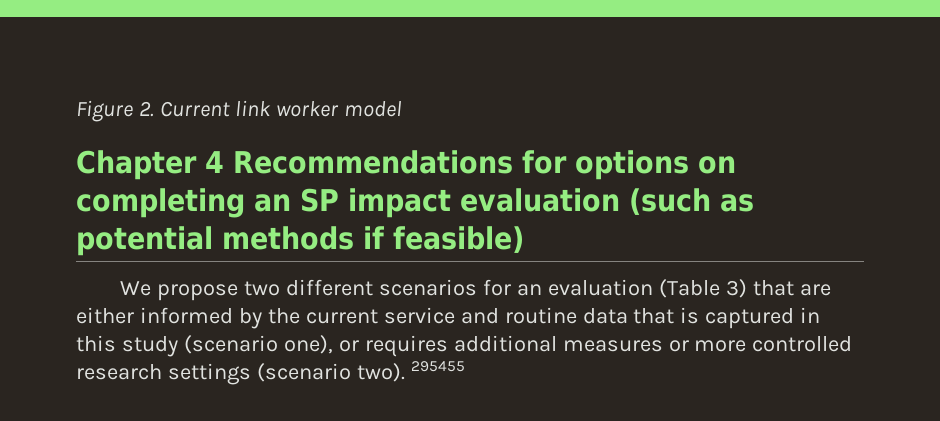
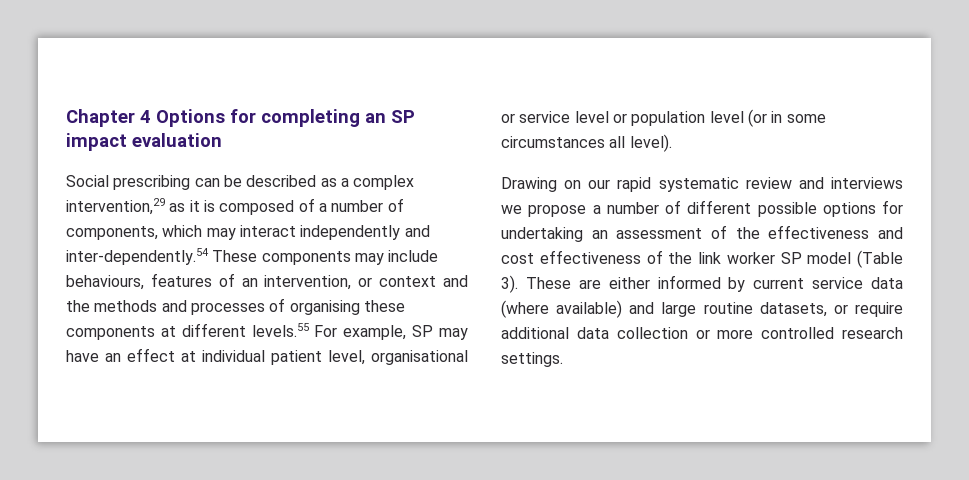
[76,100,402,122] [76,150,736,180] Figure 2. Current link worker model // Chapter 4 Recommendations for options on -> [66,109,256,127] Chapter 4 Options for
[629,188,754,215] [76,226,524,256] [120,279,794,301] (such as potential methods if feasible) // We propose two different scenarios for an evaluation (Table 3) that -> [66,175,415,190] [66,198,404,215] [66,225,430,240] [66,248,439,265] [66,273,468,290] [66,298,405,315] [66,323,468,340] [66,348,468,365] [501,109,826,127] [501,134,672,152] [501,177,903,192] [501,200,903,217] [501,225,904,242] [501,250,903,268] [501,275,571,293] // Social prescribing can be described as a complex intervention,29 as it is composed of a number of components, which may interact independently and inter-dependently.54 These components may include behaviours, features of an intervention, or context and the methods and processes of organising these components at different levels.55 For example, SP may have an effect at individual patient level, organisational or service level or population level (or in some circumstances all level). // Drawing on our rapid systematic review and interviews we propose a number of different possible options for undertaking an assessment of the effectiveness and cost effectiveness of the link worker SP model (Table 3). These
[267,308,300,324] the -> (746, 284) none
[460,307,821,329] [76,335,853,357] [76,361,465,385] and routine data that is captured in this study (scenario one), or requires additional measures or more controlled research settings (scenario two). 295455 -> [871,277,903,289] [501,300,903,318] [501,327,903,339] [501,352,563,367] data (where available) and large routine datasets, or require additional data collection or more controlled research settings.

